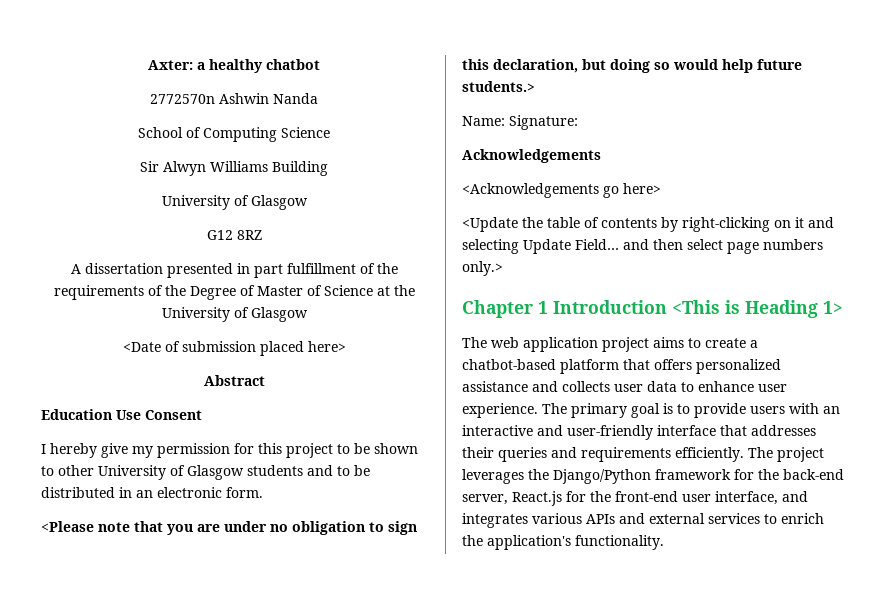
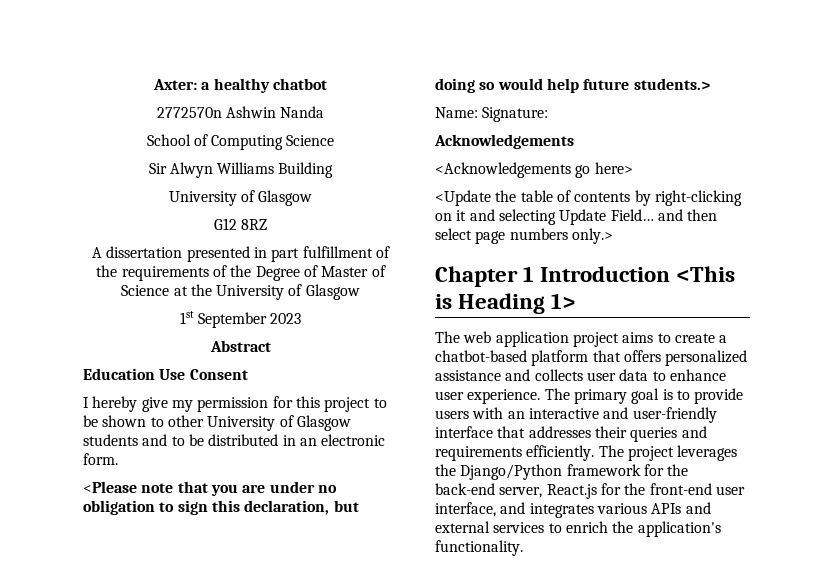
[122,341,346,356] <Date of submission placed here> -> [179,311,302,328] 1st September 2023

